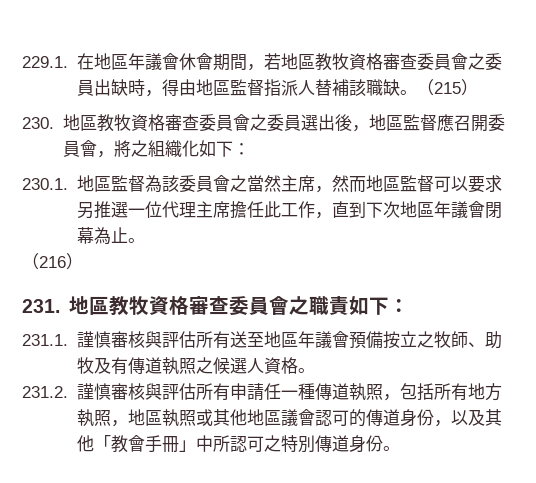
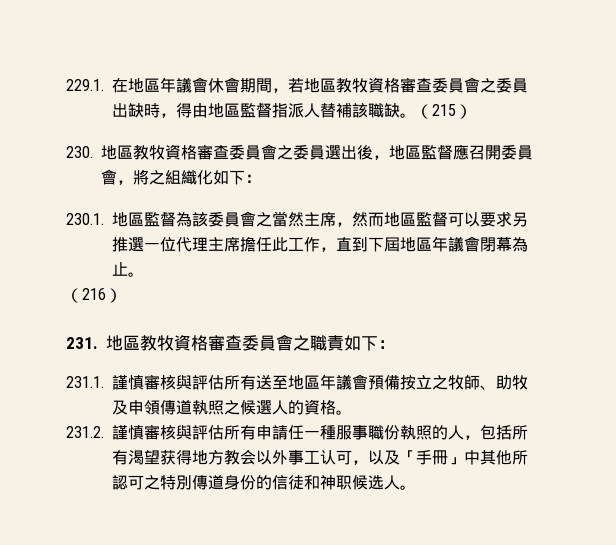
[382,201,400,218] 次 -> [384,237,400,252] 屆
[110,357,128,375] 有 -> [128,400,160,415] 申領
(264, 365) none -> [288,400,304,415] 的
[314,383,502,401] [76,409,502,427] [76,435,145,453] 傳道執照，包括所有地方執照，地區執照或其他地區議會認可的傳道身份，以及其他「教會 -> [336,424,528,440] [112,449,416,465] 服事職份執照的人，包括所有渴望获得地方教会以外事工认可，以及「
(213, 443) none -> [480,450,512,465] 其他
(383, 443) none -> [256,474,400,490] 的信徒和神职候选人

